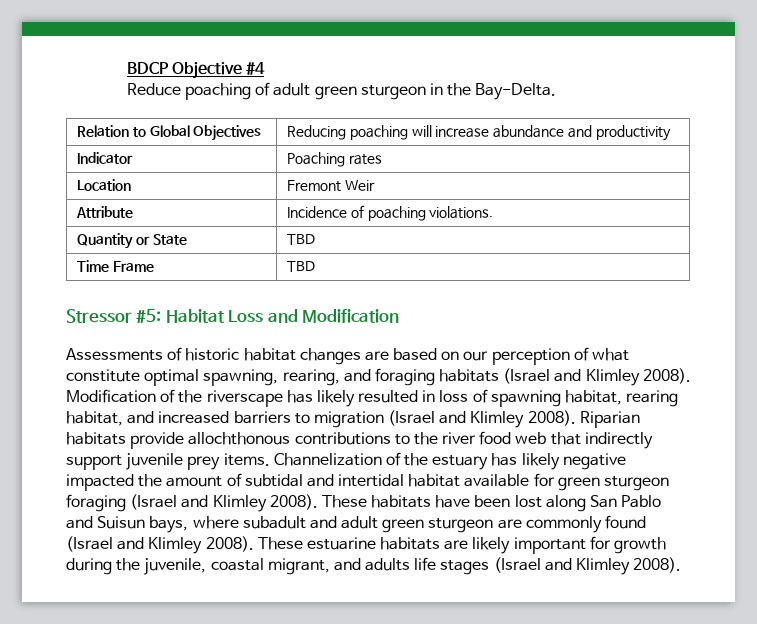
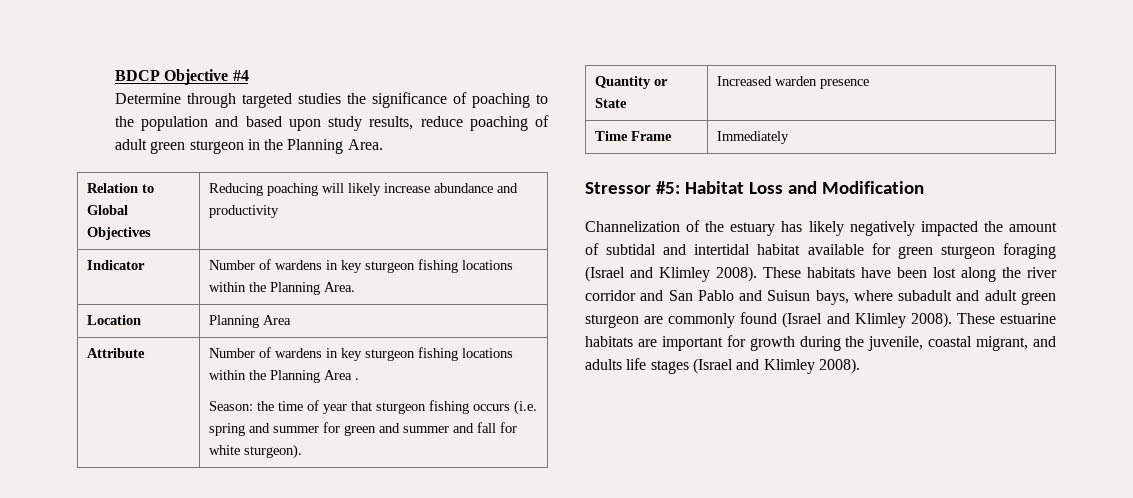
[126,83,181,96] Reduce -> [114,92,548,108] [114,116,463,131] Determine through targeted studies the significance of poaching to the population and based upon study results, reduce
[475,83,557,100] Bay-Delta. -> [287,139,383,154] Planning Area.
(432, 131) none -> [347,183,381,196] likely
[287,152,382,167] Poaching rates -> [208,259,513,273] [208,282,355,295] Number of wardens in key sturgeon fishing locations within the Planning Area.
[287,180,375,192] Fremont Weir -> [208,315,291,328] Planning Area
[287,205,494,221] Incidence of poaching violations. -> [208,347,513,361] [208,370,359,383] [208,400,537,415] [208,422,517,436] [208,444,302,459] Number of wardens in key sturgeon fishing locations within the Planning Area . // Season: the time of year that sturgeon fishing occurs (i.e. spring and summer for green and summer and fall for white sturgeon).
[287,234,316,245] TBD -> [716,76,869,89] Increased warden presence
[287,261,316,272] TBD -> [716,131,789,144] Immediately
[66,347,630,365] [66,368,691,386] [66,389,679,407] [66,410,640,428] [66,431,653,449] [66,453,270,470] Assessments of historic habitat changes are based on our perception of what constitute optimal spawning, rearing, and foraging habitats (Israel and Klimley 2008). Modification of the riverscape has likely resulted in loss of spawning habitat, rearing habitat, and increased barriers to migration (Israel and Klimley 2008). Riparian habitats provide allochthonous contributions to the river food web that indirectly support juvenile prey items. -> (924, 187) none
[562,453,626,470] negative -> [849,221,915,236] negatively
(586, 503) none -> [1002,267,1057,278] [585,290,664,301] the river corridor and
[472,537,511,554] likely -> (657, 343) none

